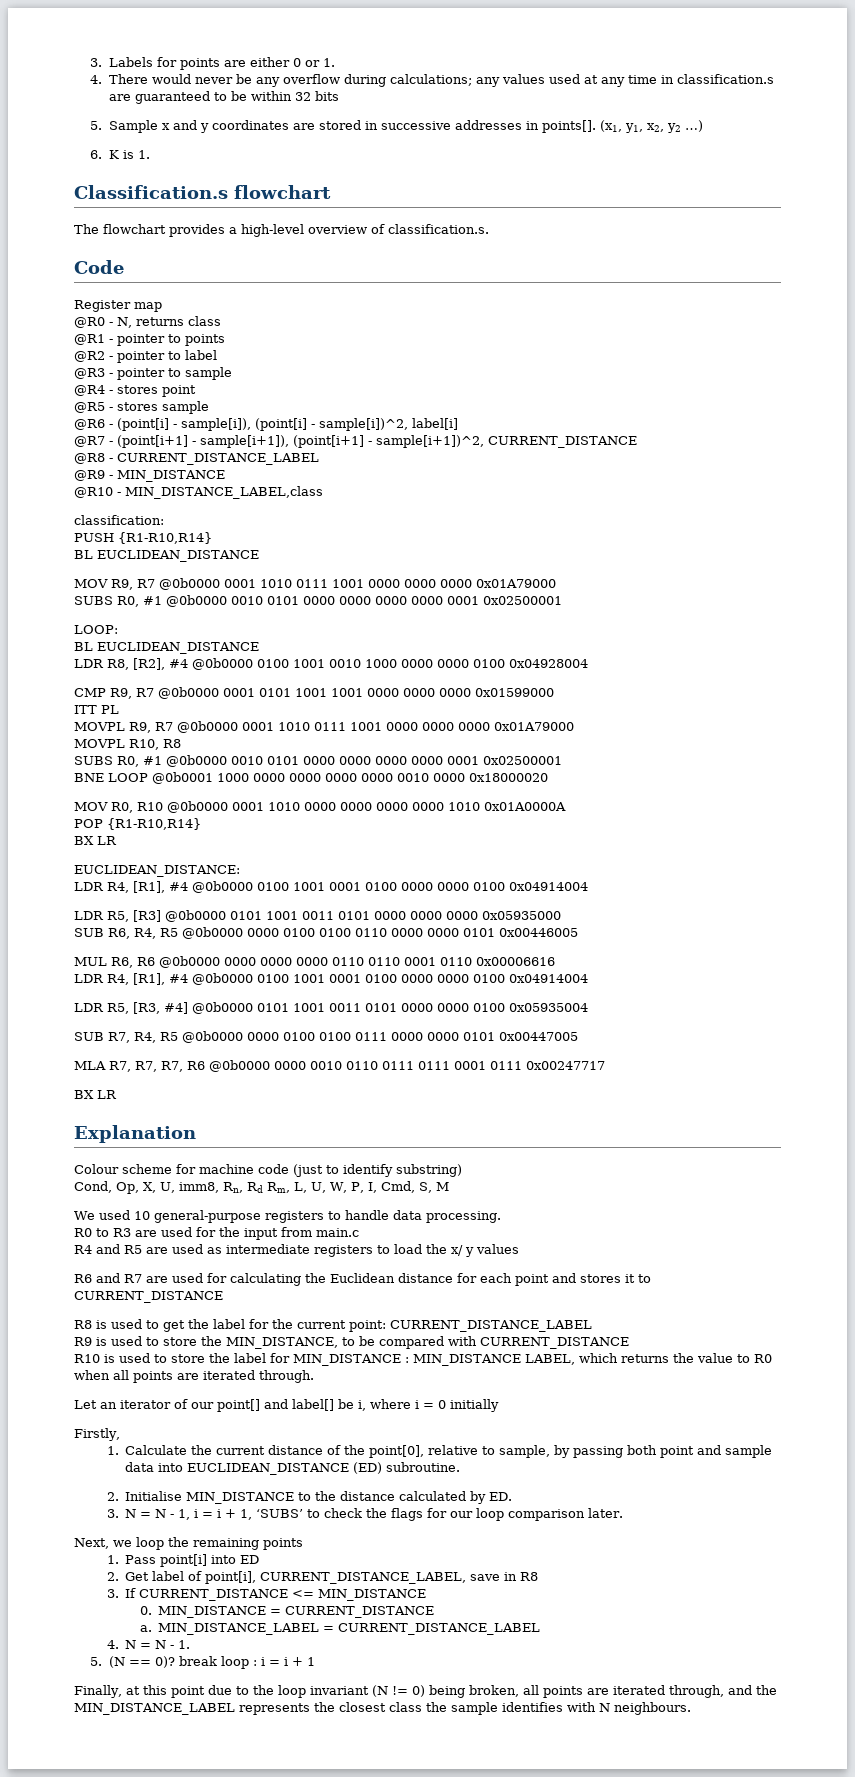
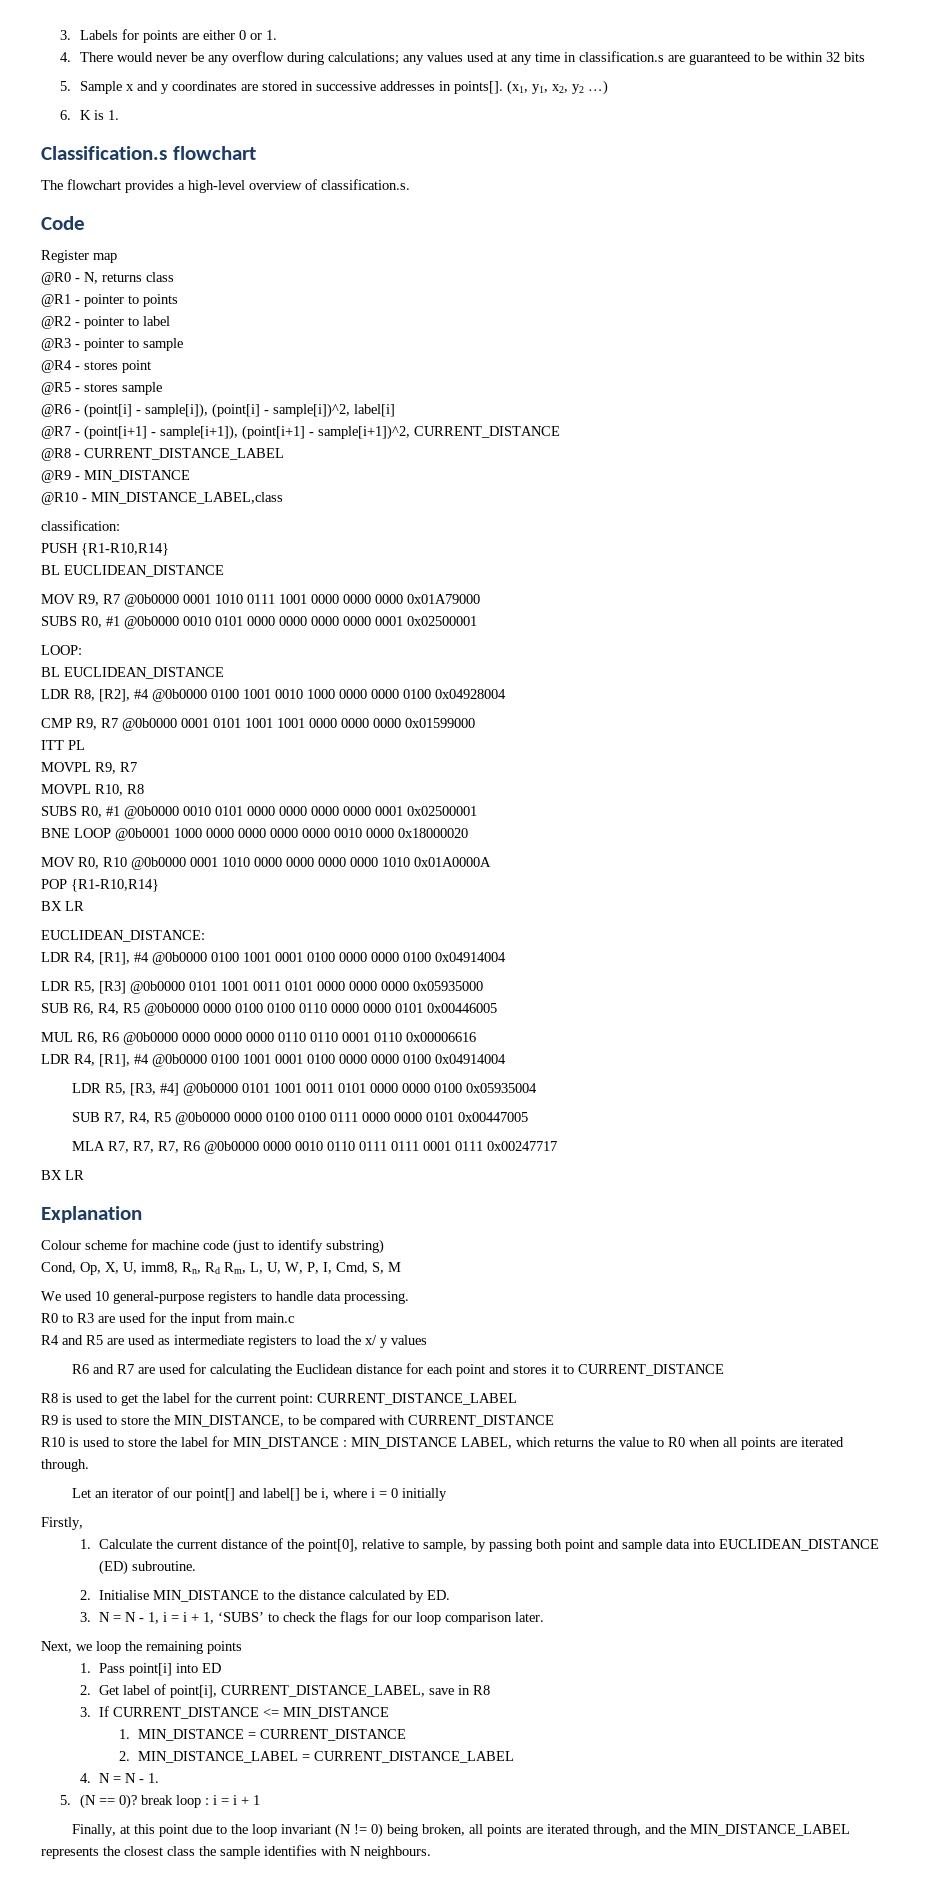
[177,721,574,733] @0b0000 0001 1010 0111 1001 0000 0000 0000 0x01A79000 -> (137, 767) none
[139,1606,152,1615] 0. -> [118,1729,130,1739] 1.
[139,1625,152,1632] a. -> [118,1751,130,1761] 2.

